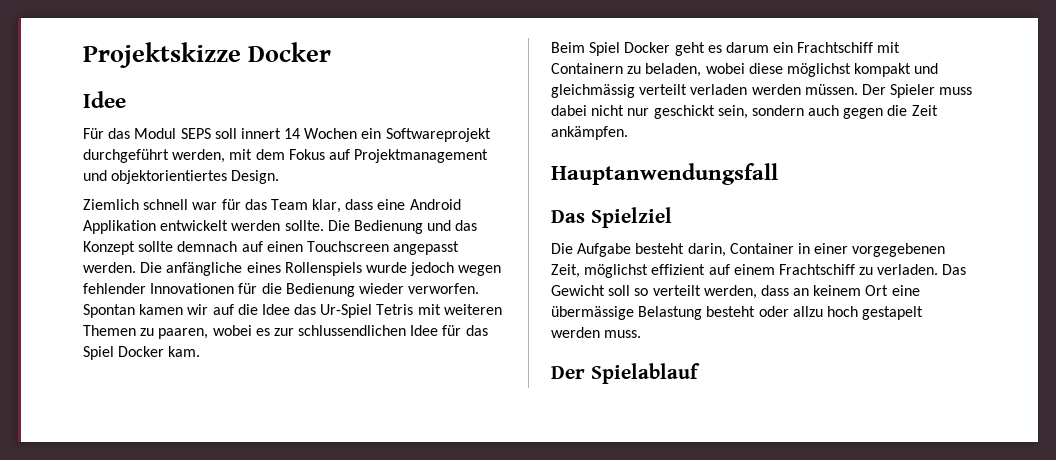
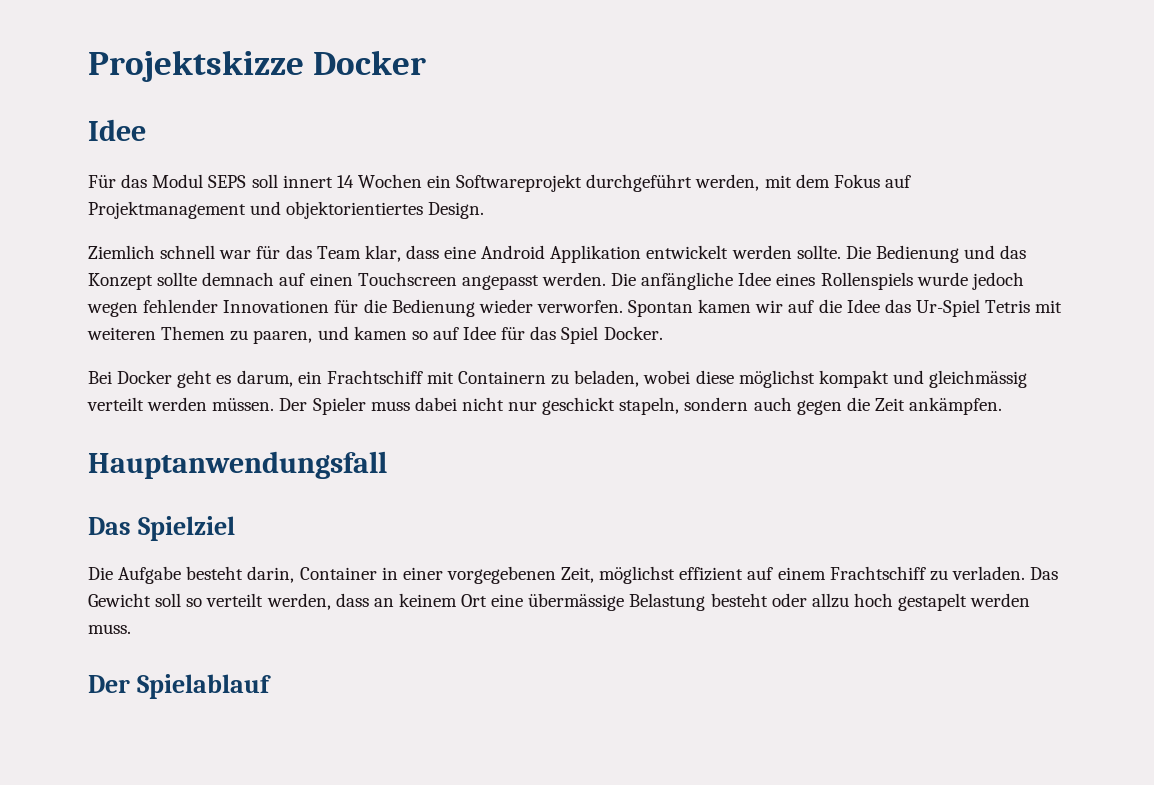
(243, 269) none -> [738,272,772,286] Idee
[212,325,488,336] [83,346,201,360] [551,42,621,56] wobei es zur schlussendlichen Idee für das Spiel Docker kam. // Beim Spiel -> [317,326,663,344] [88,371,112,384] und kamen so auf Idee für das Spiel Docker. // Bei
[725,42,769,53] darum -> [236,370,293,387] darum,
[690,84,748,95] verladen -> (144, 404) none
[717,105,748,119] sein, -> [619,397,680,415] stapeln,

